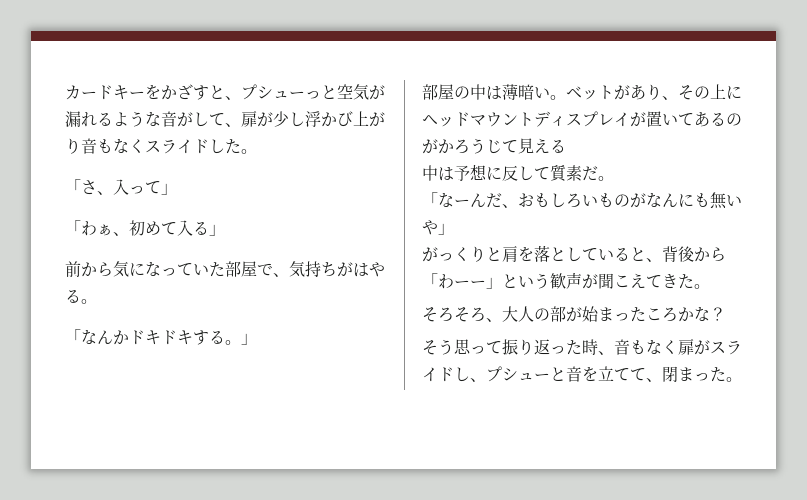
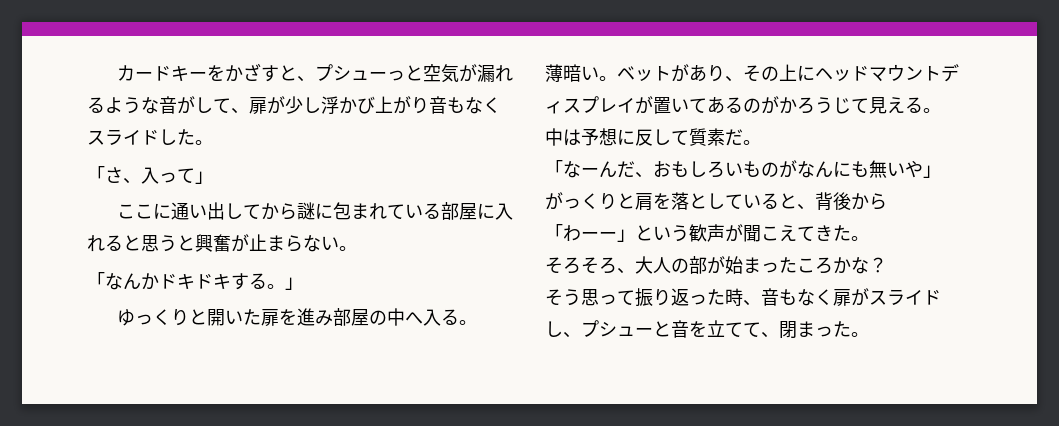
[65,220,225,236] [65,261,385,277] [65,289,81,303] 「わぁ、初めて入る」 // 前から気になっていた部屋で、気持ちがはやる -> [116,202,513,220] [87,234,339,252] ここに通い出してから謎に包まれている部屋に入れると思うと興奮が止まらない
[422,84,502,100] 部屋の中は -> [116,308,477,326] ゆっくりと開いた扉を進み部屋の中へ入る。 //
(566, 146) none -> [923,108,941,113] 。

